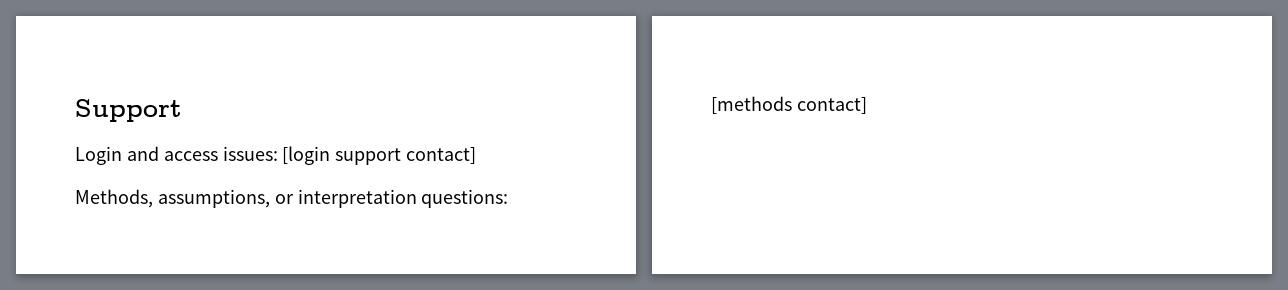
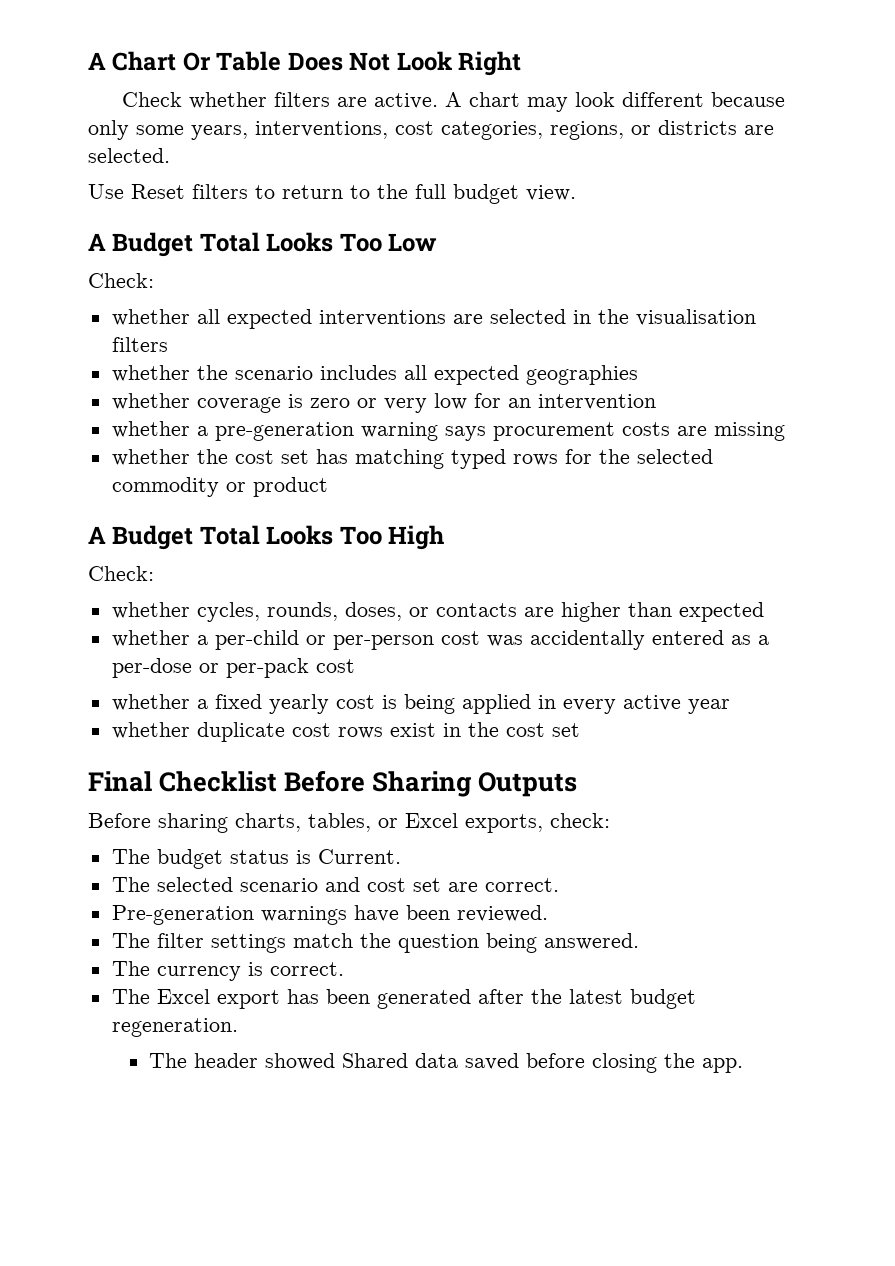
[75,99,182,122] [75,146,477,165] [75,189,509,208] [711,96,867,114] Support // Login and access issues: [login support contact] // Methods, assumptions, or interpretation questions: [methods contact] -> [88,51,522,76] [121,92,785,112] [88,120,774,140] [88,148,170,163] [88,184,576,204] [88,232,438,257] [88,273,154,288] [111,309,756,329] [111,337,168,352] [111,365,638,385] [111,393,656,413] [111,421,785,441] [111,449,713,469] [111,477,328,497] [88,525,445,550] [88,566,154,581] [111,602,764,622] [111,630,769,650] [111,658,355,678] [111,694,730,714] [111,722,580,742] [88,770,578,797] [88,813,610,833] [111,849,401,869] [111,877,559,892] [111,905,548,925] [111,933,639,953] [111,961,344,981] [111,989,696,1009] [111,1018,238,1037] [149,1053,744,1073] A Chart Or Table Does Not Look Right // Check whether filters are active. A chart may look different because only some years, interventions, cost categories, regions, or districts are selected. // Use Reset filters to return to the full budget view. // A Budget Total Looks Too Low // Check: // whether all expected interventions are selected in the visualisation filters // whether the scenario includes all expected geographies // whether coverage is zero or very low for an intervention // whether a pre-generation warning says procurement costs are missing // whether the cost set has matching typed rows for the selected commodity or product // A Budget Total Looks Too High // Check: // whether cycles, rounds, doses, or contacts are higher than expected // whether a per-child or per-person cost was accidentally entered as a per-dose or per-pack cost // whether a fixed yearly cost is being applied in every active year // whether duplicate cost rows exist in the cost set // Final Checklist Before Sharing Outputs // Before sharing charts, tables, or Excel exports, check: // The budget status is Current. // The selected scenario and cost set are correct. // Pre-generation warnings have been reviewed. // The filter settings match the question being answered. // The currency is correct. // The Excel export has been generated after the latest budget regeneration. // The header showed Shared data saved before closing the app.

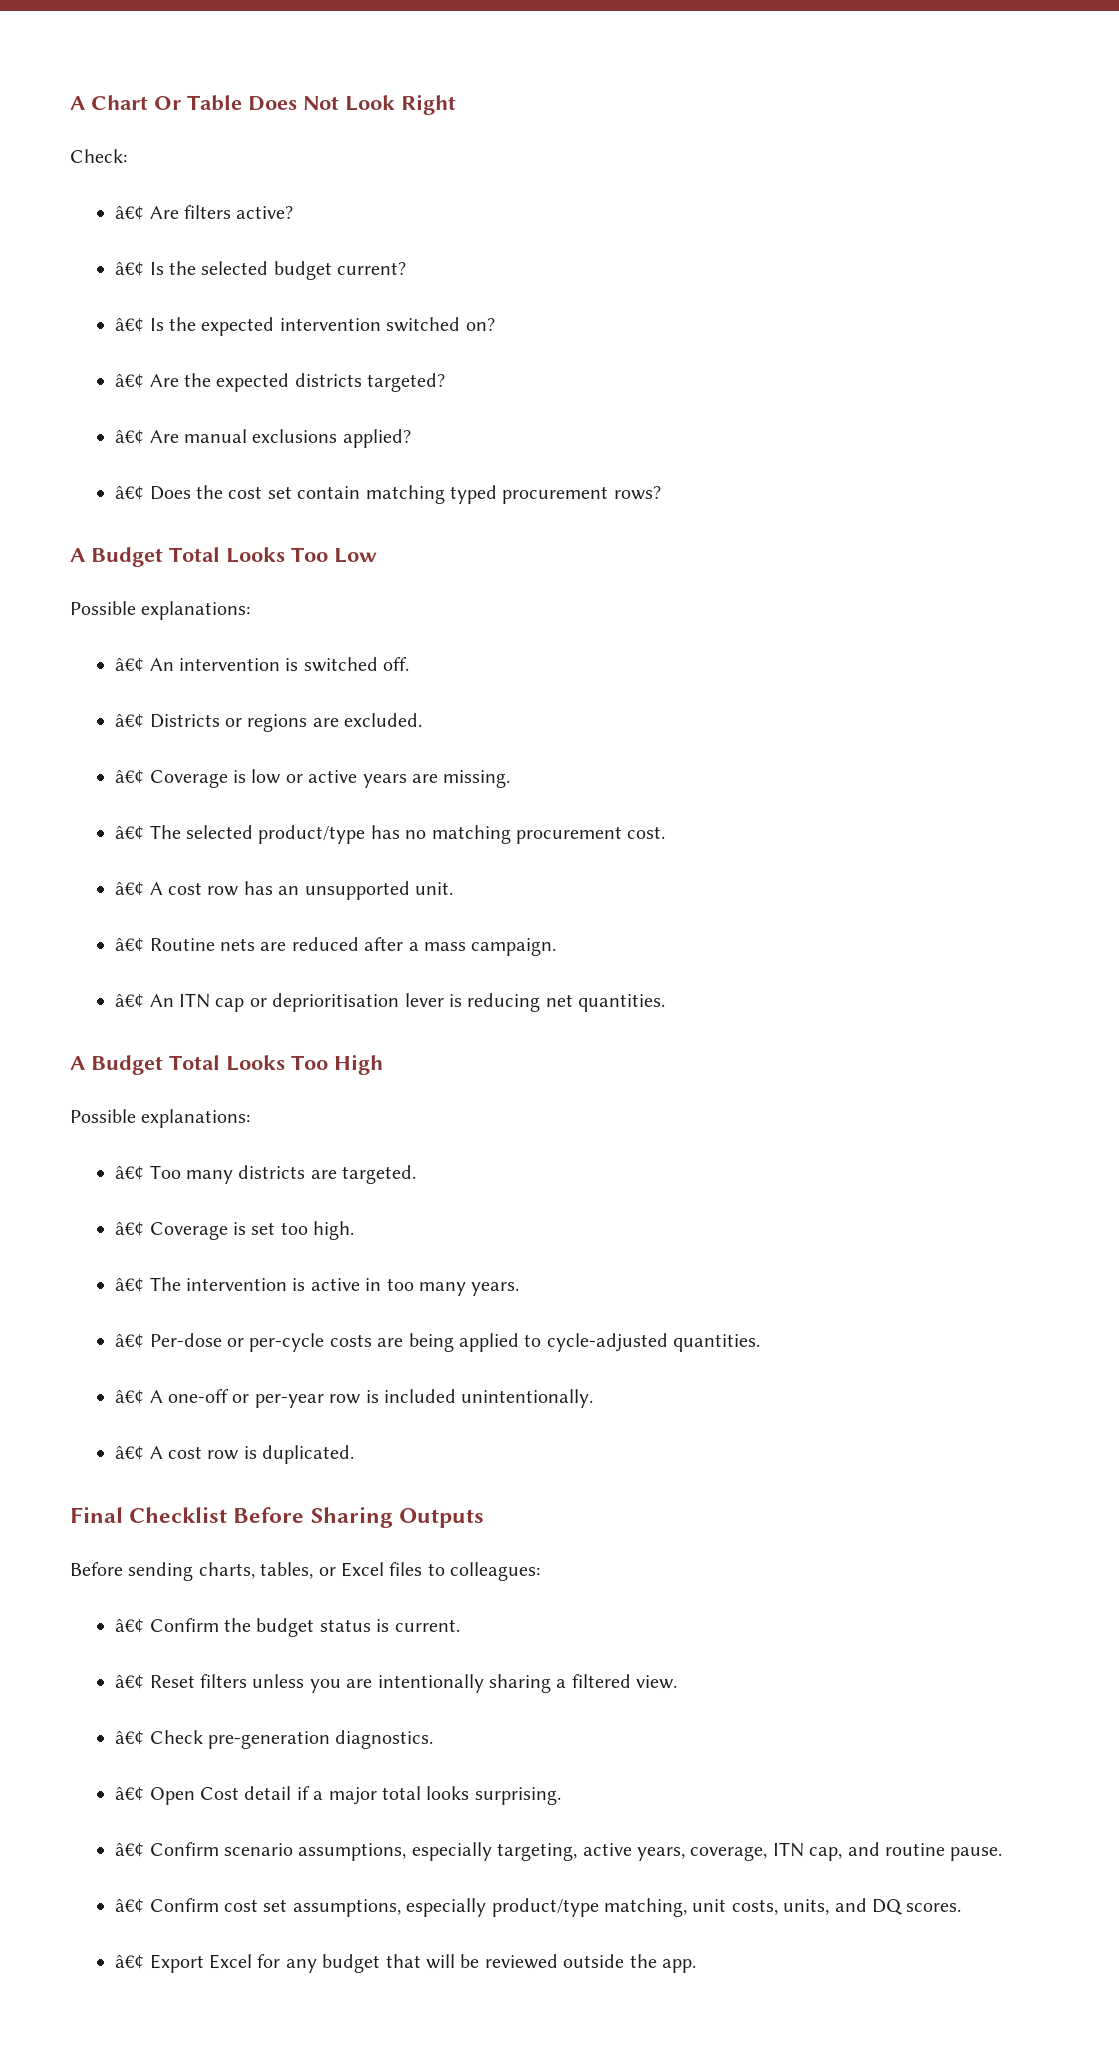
[121,92,785,112] [88,120,774,140] [88,148,170,163] [88,184,576,204] Check whether filters are active. A chart may look different because only some years, interventions, cost categories, regions, or districts are selected. // Use Reset filters to return to the full budget view. -> [70,149,127,163] [115,205,294,220] [115,261,407,280] [115,317,495,336] [115,373,446,392] [115,429,411,448] [115,485,661,504] Check: // â€¢ Are filters active? // â€¢ Is the selected budget current? // â€¢ Is the expected intervention switched on? // â€¢ Are the expected districts targeted? // â€¢ Are manual exclusions applied? // â€¢ Does the cost set contain matching typed procurement rows?
[88,273,154,288] [111,309,756,329] [111,337,168,352] [111,365,638,385] [111,393,656,413] [111,421,785,441] [111,449,713,469] [111,477,328,497] Check: // whether all expected interventions are selected in the visualisation filters // whether the scenario includes all expected geographies // whether coverage is zero or very low for an intervention // whether a pre-generation warning says procurement costs are missing // whether the cost set has matching typed rows for the selected commodity or product -> [70,601,251,620] [115,657,410,672] [115,713,423,732] [115,769,511,788] [115,825,666,844] [115,881,453,900] [115,937,557,956] [115,993,666,1012] Possible explanations: // â€¢ An intervention is switched off. // â€¢ Districts or regions are excluded. // â€¢ Coverage is low or active years are missing. // â€¢ The selected product/type has no matching procurement cost. // â€¢ A cost row has an unsupported unit. // â€¢ Routine nets are reduced after a mass campaign. // â€¢ An ITN cap or deprioritisation lever is reducing net quantities.
[88,566,154,581] [111,602,764,622] [111,630,769,650] [111,658,355,678] [111,694,730,714] [111,722,580,742] Check: // whether cycles, rounds, doses, or contacts are higher than expected // whether a per-child or per-person cost was accidentally entered as a per-dose or per-pack cost // whether a fixed yearly cost is being applied in every active year // whether duplicate cost rows exist in the cost set -> [70,1109,251,1128] [115,1165,417,1184] [115,1221,355,1240] [115,1277,520,1296] [115,1333,761,1352] [115,1389,594,1408] [115,1445,355,1464] Possible explanations: // â€¢ Too many districts are targeted. // â€¢ Coverage is set too high. // â€¢ The intervention is active in too many years. // â€¢ Per-dose or per-cycle costs are being applied to cycle-adjusted quantities. // â€¢ A one-off or per-year row is included unintentionally. // â€¢ A cost row is duplicated.
[158,813,228,833] sharing -> [128,1562,194,1581] sending
[465,813,610,833] [111,849,401,869] [111,877,559,892] [111,905,548,925] [111,933,639,953] [111,961,344,981] [111,989,696,1009] [111,1018,238,1037] [149,1053,658,1073] exports, check: // The budget status is Current. // The selected scenario and cost set are correct. // Pre-generation warnings have been reviewed. // The filter settings match the question being answered. // The currency is correct. // The Excel export has been generated after the latest budget regeneration. // The header showed Shared data saved before closing -> [389,1562,541,1581] [115,1618,460,1637] [115,1674,678,1693] [115,1730,434,1749] [115,1786,561,1805] [115,1842,1003,1861] [115,1898,962,1917] [115,1954,625,1973] files to colleagues: // â€¢ Confirm the budget status is current. // â€¢ Reset filters unless you are intentionally sharing a filtered view. // â€¢ Check pre-generation diagnostics. // â€¢ Open Cost detail if a major total looks surprising. // â€¢ Confirm scenario assumptions, especially targeting, active years, coverage, ITN cap, and routine pause. // â€¢ Confirm cost set assumptions, especially product/type matching, unit costs, units, and DQ scores. // â€¢ Export Excel for any budget that will be reviewed outside

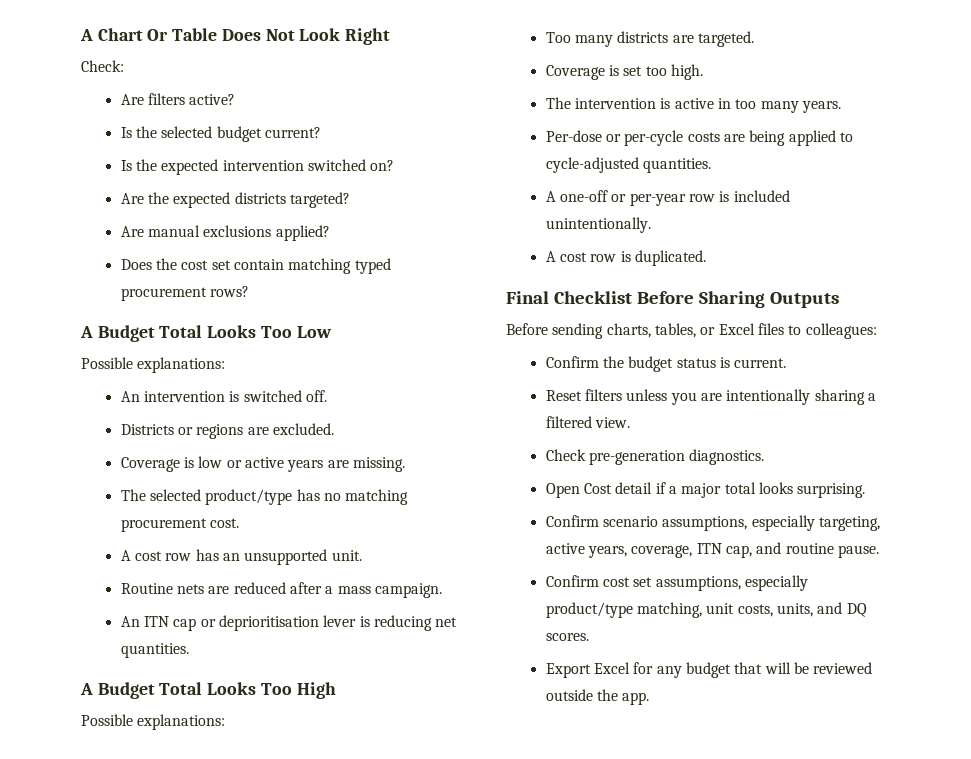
[115,206,145,220] â€¢ -> (124, 66) none
[115,262,145,276] â€¢ -> (236, 99) none
[115,318,145,332] â€¢ -> (321, 132) none
[115,374,145,388] â€¢ -> (395, 165) none
[115,430,145,444] â€¢ -> (350, 200) none
[115,486,145,500] â€¢ -> (330, 233) none
[115,658,145,672] â€¢ -> (226, 365) none
[115,714,145,728] â€¢ -> (327, 396) none
[115,770,145,784] â€¢ -> (334, 429) none
[115,826,145,840] â€¢ -> (405, 464) none
[115,882,145,896] â€¢ -> (239, 523) none
[115,938,145,952] â€¢ -> (362, 555) none
[115,994,145,1008] â€¢ -> (442, 590) none
[115,1166,145,1180] â€¢ -> (226, 722) none
[115,1222,145,1236] â€¢ -> (754, 39) none
[115,1278,145,1292] â€¢ -> (703, 72) none
[115,1334,145,1348] â€¢ -> (841, 107) none
[115,1390,145,1404] â€¢ -> (711, 165) none
[115,1446,145,1460] â€¢ -> (651, 225) none
[115,1619,145,1633] â€¢ -> (877, 331) none
[115,1675,145,1689] â€¢ -> (787, 363) none
[115,1731,145,1745] â€¢ -> (630, 422) none
[115,1787,145,1801] â€¢ -> (765, 457) none
[115,1843,145,1857] â€¢ -> (866, 490) none
[115,1899,145,1913] â€¢ -> (879, 551) none
[115,1955,145,1969] â€¢ -> (589, 637) none

